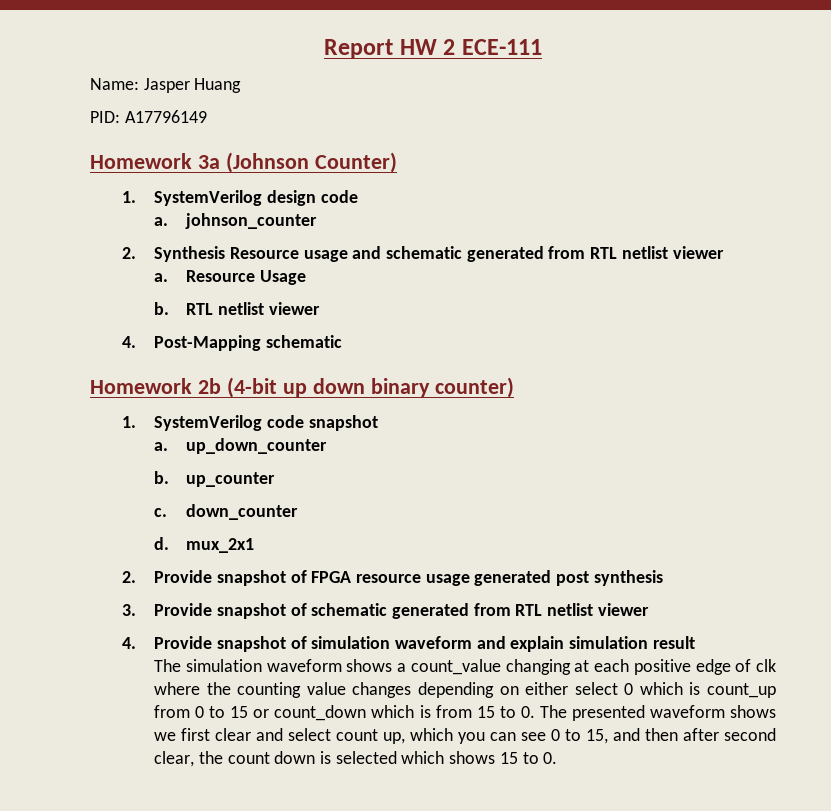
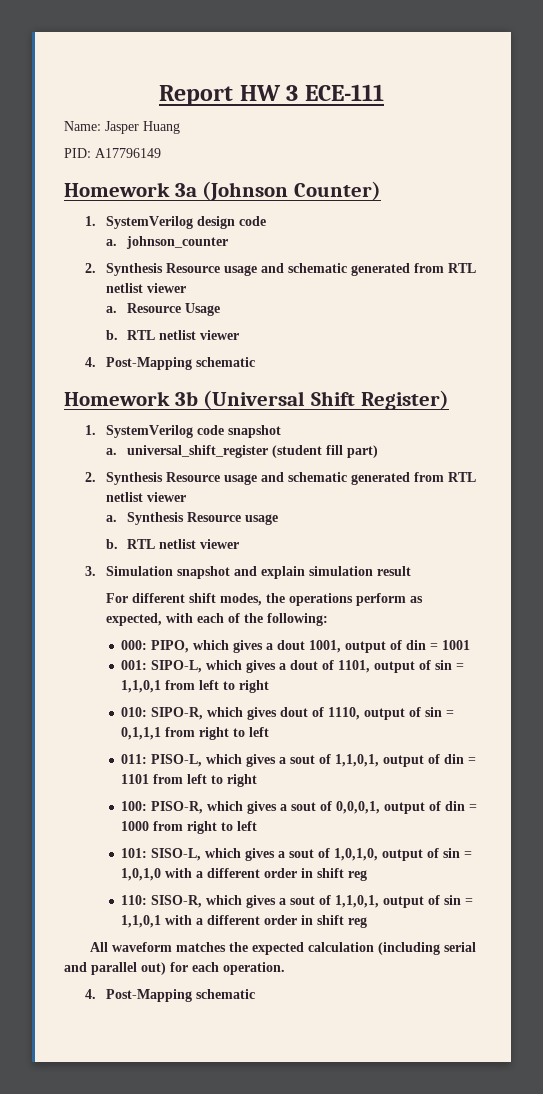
[443,39,456,55] 2 -> [286,85,299,101] 3
[197,377,514,398] 2b (4-bit up down binary counter) -> [174,390,449,410] 3b (Universal Shift Register)
[186,438,328,454] [154,471,276,487] [154,504,299,520] [154,537,255,553] [122,570,663,586] [122,603,649,619] [122,636,695,652] [154,659,776,675] [154,682,777,698] [154,705,776,721] [154,728,777,744] [154,751,558,767] up_down_counter // b. up_counter // c. down_counter // d. mux_2x1 // 2. Provide snapshot of FPGA resource usage generated post synthesis // 3. Provide snapshot of schematic generated from RTL netlist viewer // 4. Provide snapshot of simulation waveform and explain simulation result // The simulation waveform shows a count_value changing at each positive edge of clk where the counting value changes depending on either select 0 which is count_up from 0 to 15 or count_down which is from 15 to 0. The presented waveform shows we first clear and select count up, which you can see 0 to 15, and then after second clear, the count down is selected which shows 15 to 0. -> [126,445,378,458] [84,472,476,485] [105,492,186,502] [105,512,278,525] [105,539,239,549] [84,566,411,579] [105,593,423,606] [105,613,328,626] [121,640,471,653] [121,660,465,673] [121,680,270,693] [121,707,455,720] [121,727,270,740] [121,754,477,767] [121,774,258,787] [121,801,478,814] [121,821,258,834] [121,848,473,861] [121,868,368,881] [121,895,474,908] [121,915,368,928] [90,942,477,955] [64,962,285,975] [84,989,255,1002] universal_shift_register (student fill part) // 2. Synthesis Resource usage and schematic generated from RTL netlist viewer // a. Synthesis Resource usage // b. RTL netlist viewer // 3. Simulation snapshot and explain simulation result // For different shift modes, the operations perform as expected, with each of the following: // 000: PIPO, which gives a dout 1001, output of din = 1001 // 001: SIPO-L, which gives a dout of 1101, output of sin = 1,1,0,1 from left to right // 010: SIPO-R, which gives dout of 1110, output of sin = 0,1,1,1 from right to left // 011: PISO-L, which gives a sout of 1,1,0,1, output of din = 1101 from left to right // 100: PISO-R, which gives a sout of 0,0,0,1, output of din = 1000 from right to left // 101: SISO-L, which gives a sout of 1,0,1,0, output of sin = 1,0,1,0 with a different order in shift reg // 110: SISO-R, which gives a sout of 1,1,0,1, output of sin = 1,1,0,1 with a different order in shift reg // All waveform matches the expected calculation (including serial and parallel out) for each operation. // 4. Post-Mapping schematic

